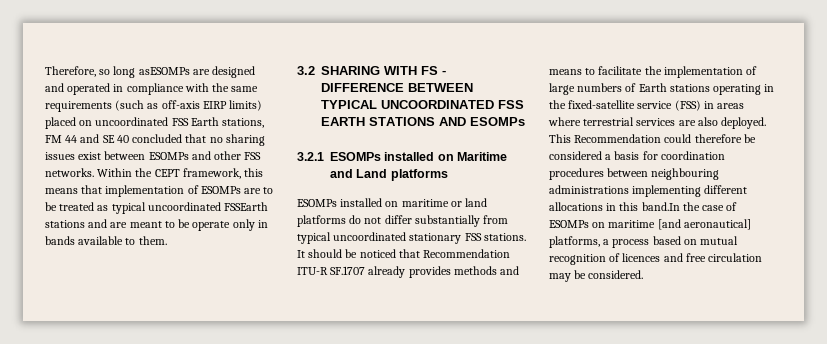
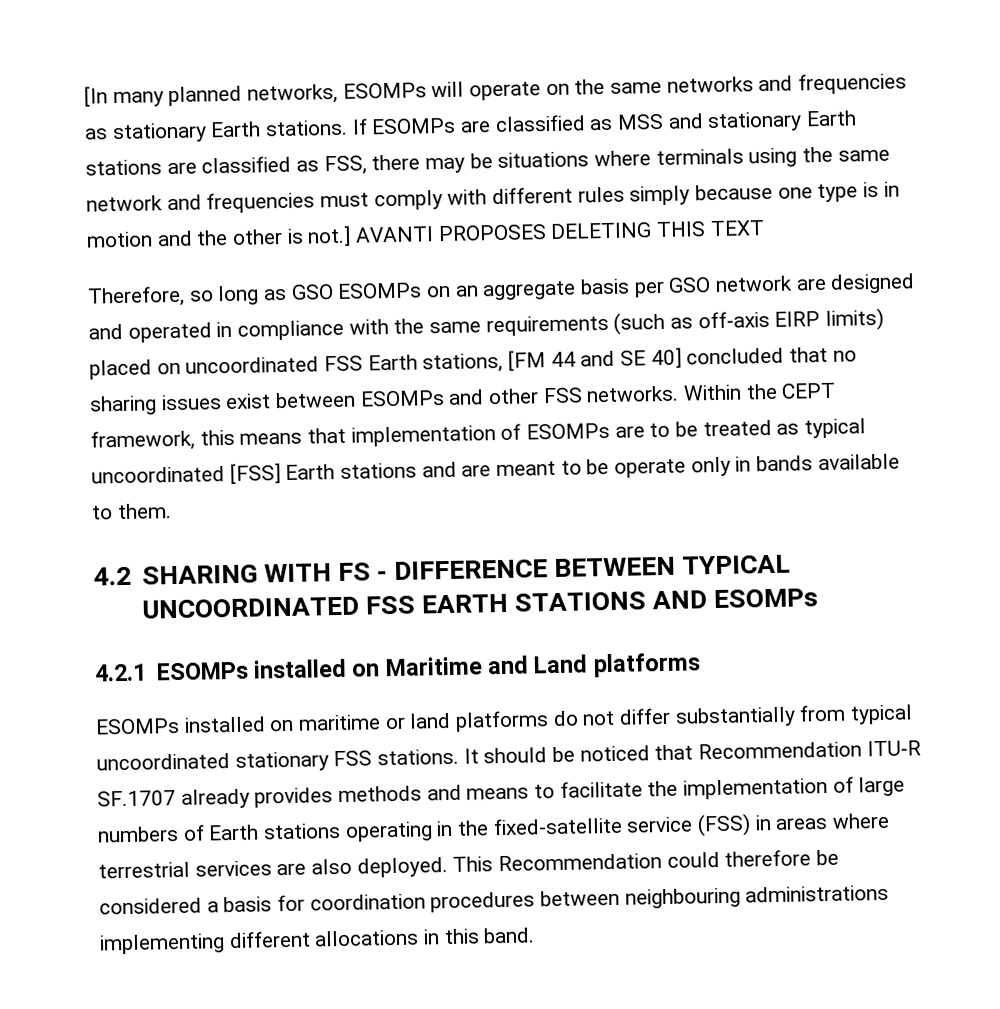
[45,66,190,78] Therefore, so long asESOMPs -> [84,72,908,108] [84,110,858,144] [85,146,890,176] [86,181,900,214] [86,220,765,248] [87,275,794,308] [In many planned networks, ESOMPs will operate on the same networks and frequencies as stationary Earth stations. If ESOMPs are classified as MSS and stationary Earth stations are classified as FSS, there may be situations where terminals using the same network and frequencies must comply with different rules simply because one type is in motion and the other is not.] AVANTI PROPOSES DELETING THIS TEXT // Therefore, so long as GSO ESOMPs on an aggregate basis per GSO network
[45,135,62,143] FM -> [508,350,547,371] [FM
[116,135,129,143] 40 -> [650,347,682,369] 40]
[224,202,269,211] FSSEarth -> [229,463,336,484] [FSS] Earth
[297,66,315,75] 3.2 -> [93,566,132,586] 4.2
[297,152,324,161] 3.2.1 -> [94,663,147,682] 4.2.1
[641,202,738,211] [549,219,751,230] [549,236,739,248] [549,253,763,265] [549,270,644,282] band.In the case of ESOMPs on maritime [and aeronautical] platforms, a process based on mutual recognition of licences and free circulation may be considered. -> [483,927,536,944] band.

